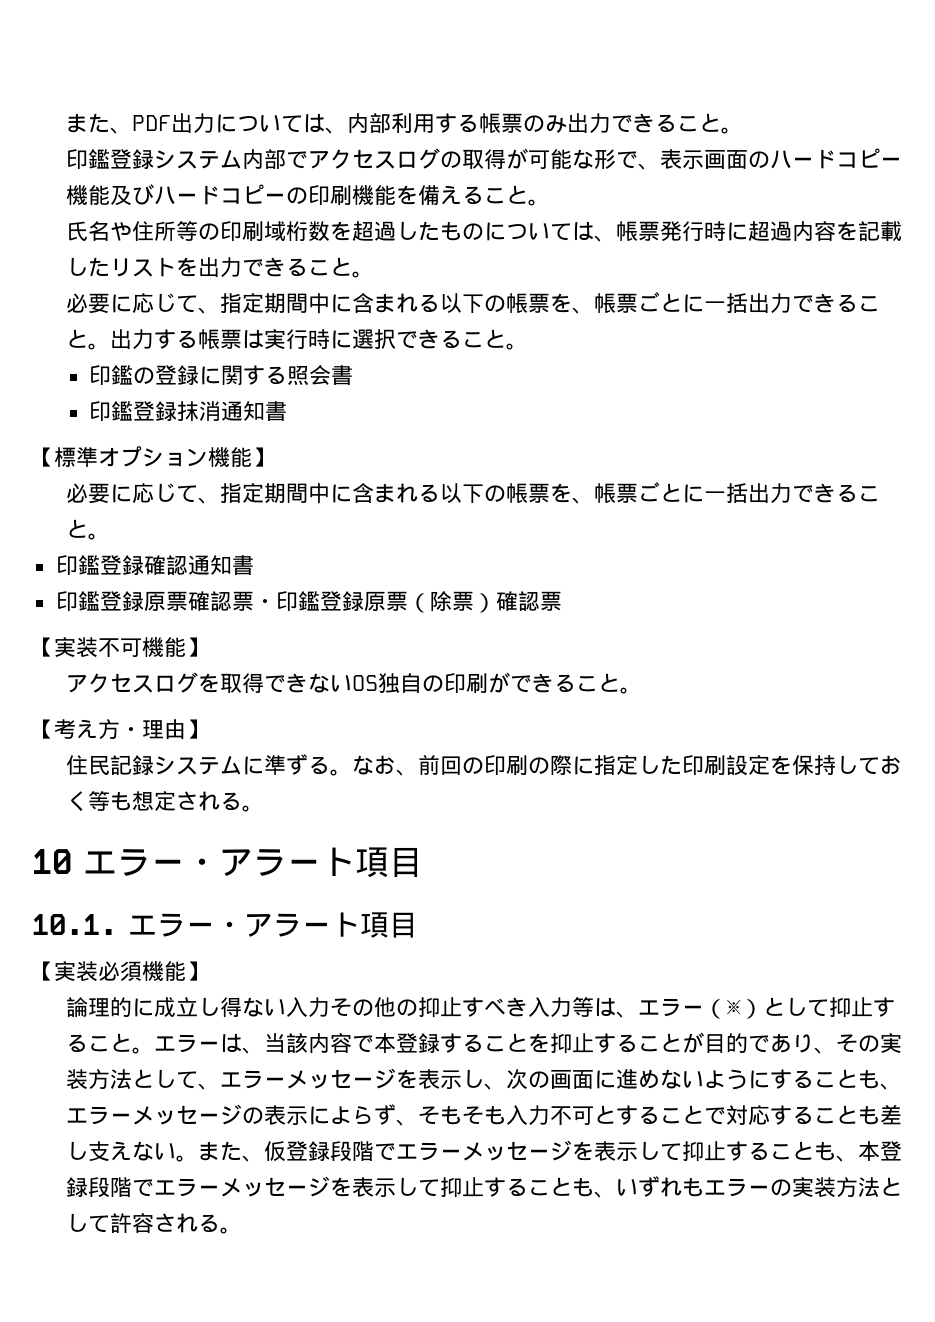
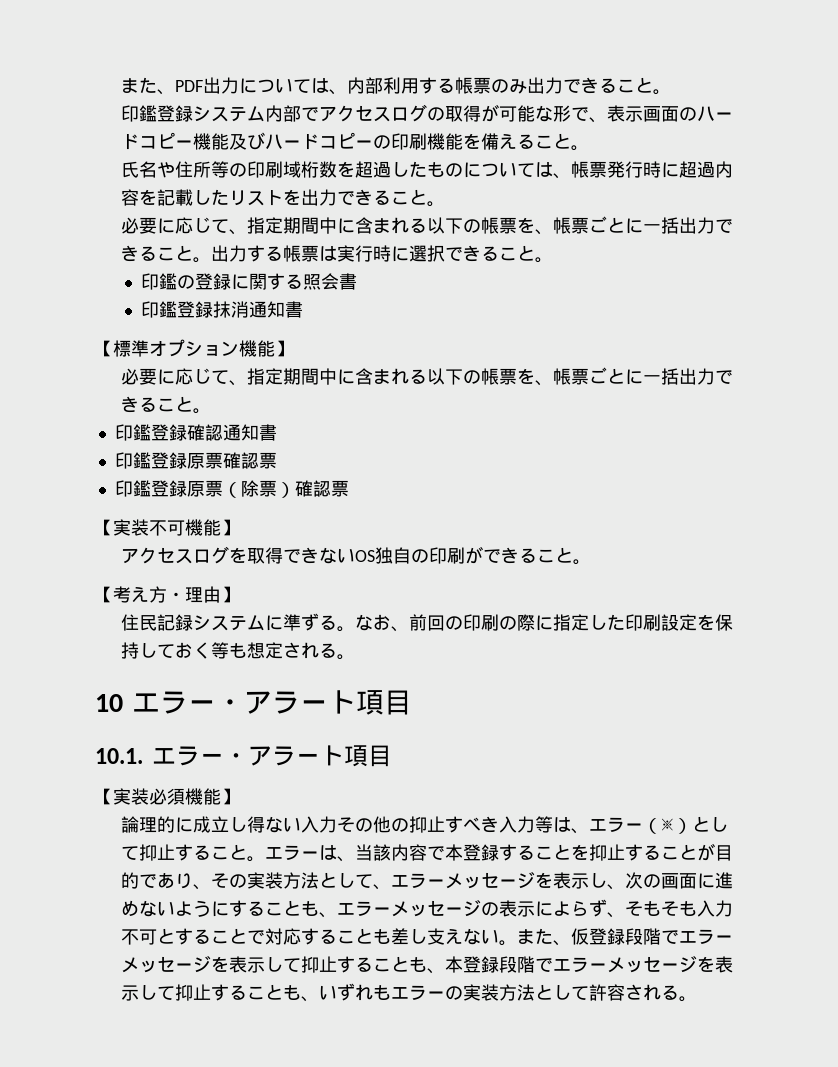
[253,599,276,609] ・ -> (277, 460) //

